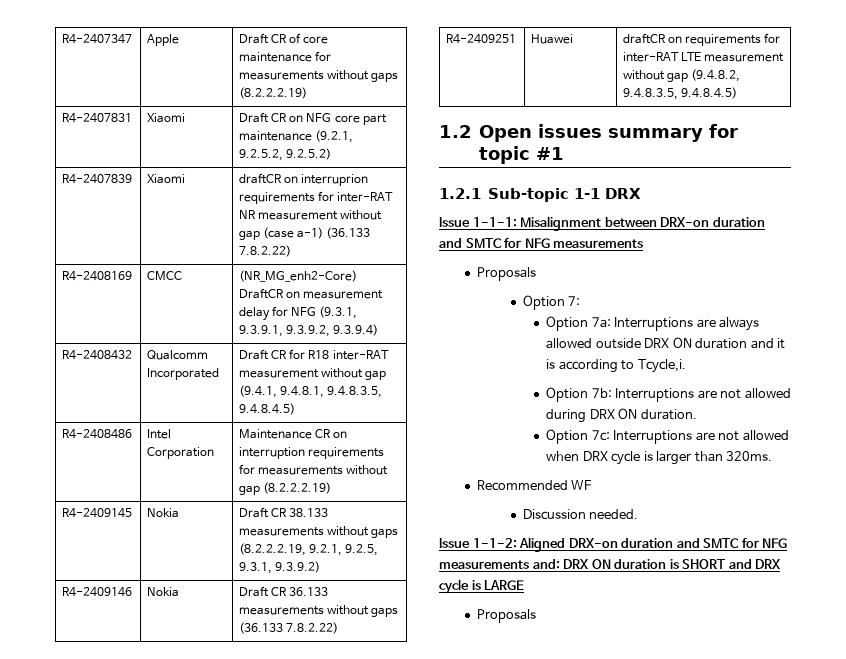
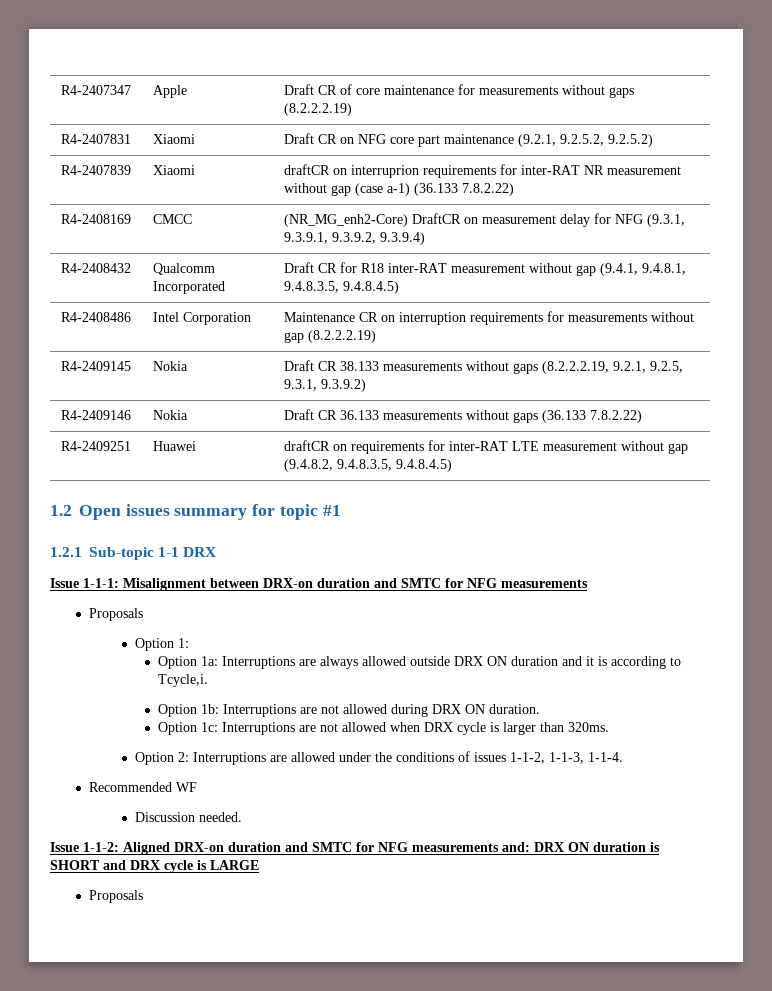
[568,296,581,306] [546,316,611,331] 7: // Option 7a: -> [177,638,189,648] [157,656,218,669] 1: // Option 1a:
[591,388,612,398] 7b: -> [200,704,219,714] 1b:
[591,430,610,441] 7c: -> [200,722,218,732] 1c:
(773, 456) none -> [134,751,623,765] // Option 2: Interruptions are allowed under the conditions of issues 1-1-2, 1-1-3, 1-1-4.

